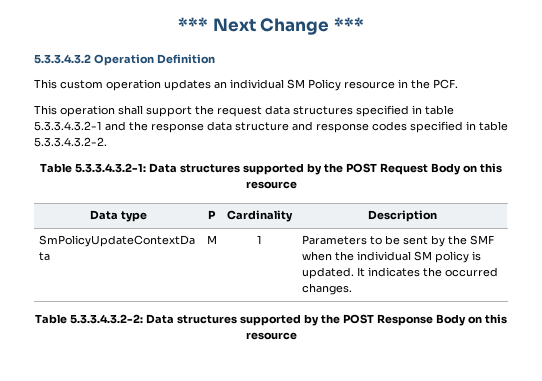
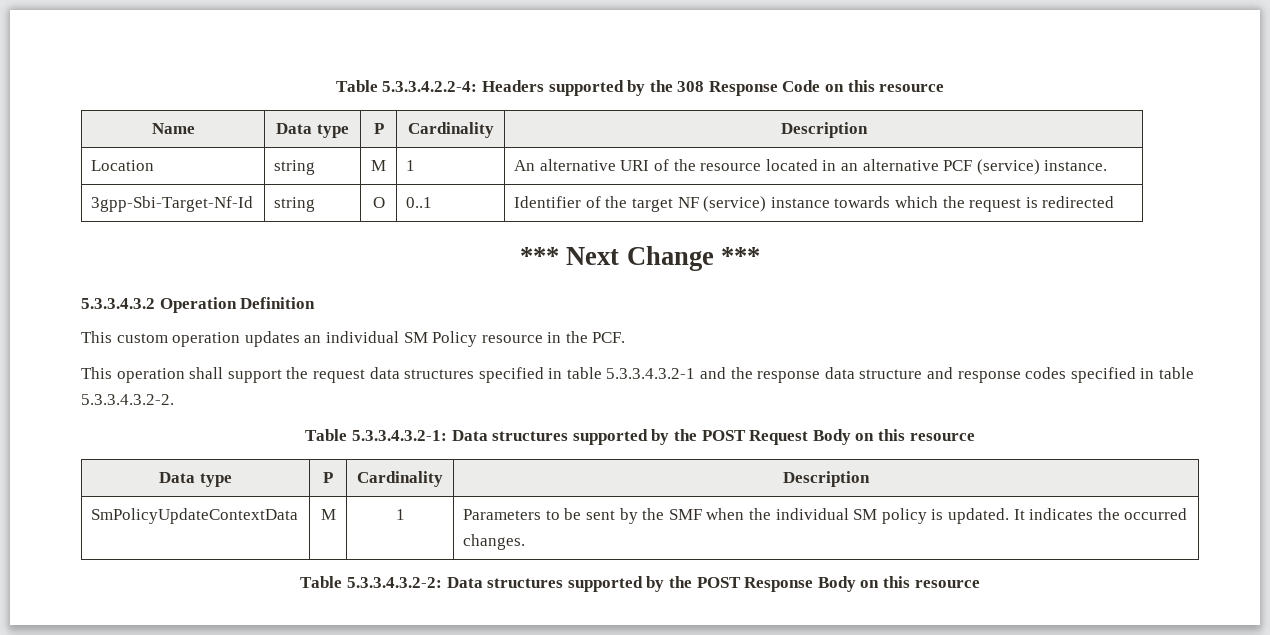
(178, 24) none -> [335,80,945,96] [151,123,195,134] [276,123,349,138] [373,123,384,134] [407,122,494,138] [780,122,868,138] [91,160,155,171] [274,160,316,175] [371,160,386,171] [406,160,416,171] [514,159,1108,175] [91,196,254,212] [274,197,316,212] [372,197,385,208] [406,197,433,208] [514,196,1115,212] Table 5.3.3.4.2.2-4: Headers supported by the 308 Response Code on this resource // Name | Data type | P | Cardinality | Description // Location | string | M | 1 | An alternative URI of the resource located in an alternative PCF (service) instance. // 3gpp-Sbi-Target-Nf-Id | string | O | 0..1 | Identifier of the target NF (service) instance towards which the request is redirected //

